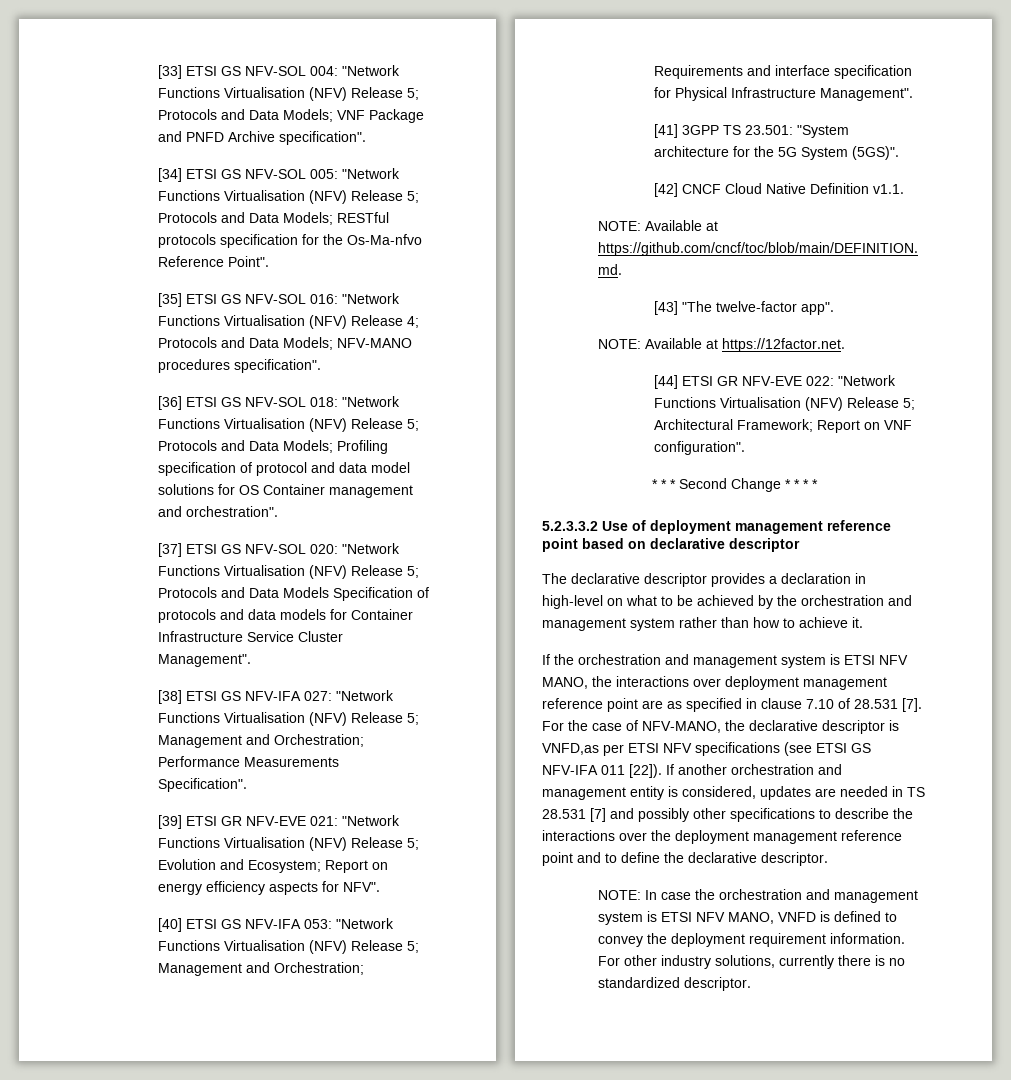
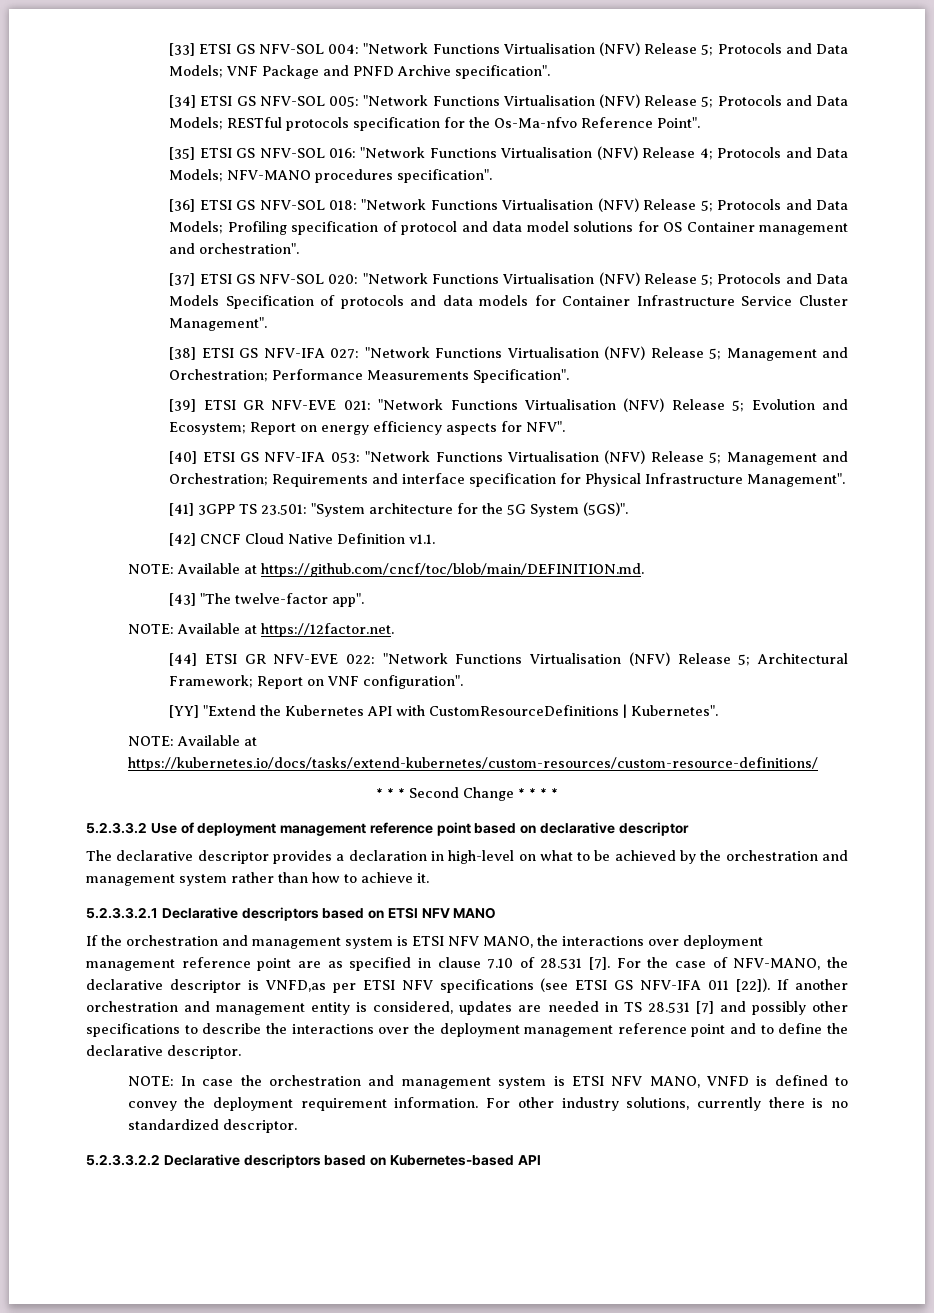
(745, 448) none -> [169,704,719,718] [127,735,257,746] [127,757,818,771] // [YY] "Extend the Kubernetes API with CustomResourceDefinitions | Kubernetes". // NOTE: Available at https://kubernetes.io/docs/tasks/extend-kubernetes/custom-resources/custom-resource-definitions/
(863, 622) none -> [86,907,497,921] // 5.2.3.3.2.1 Declarative descriptors based on ETSI NFV MANO
(751, 984) none -> [86,1154,541,1168] // 5.2.3.3.2.2 Declarative descriptors based on Kubernetes-based API

